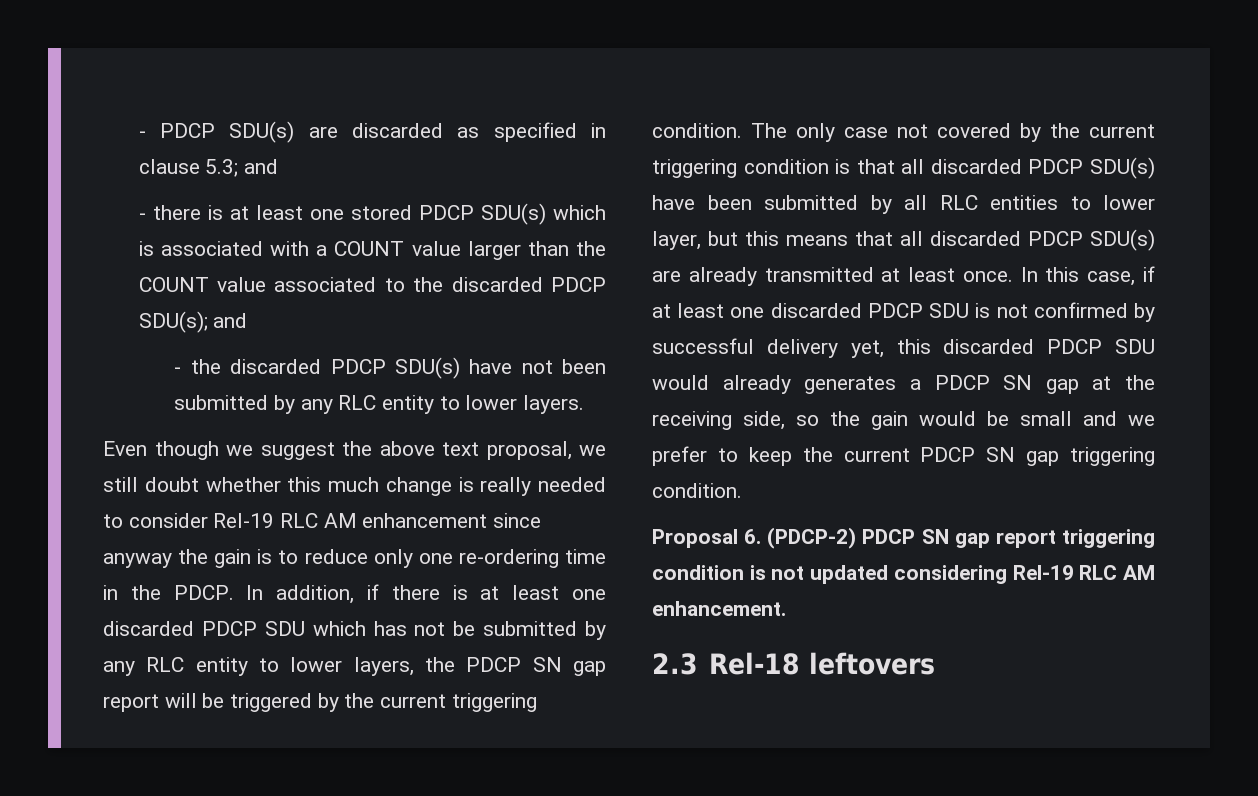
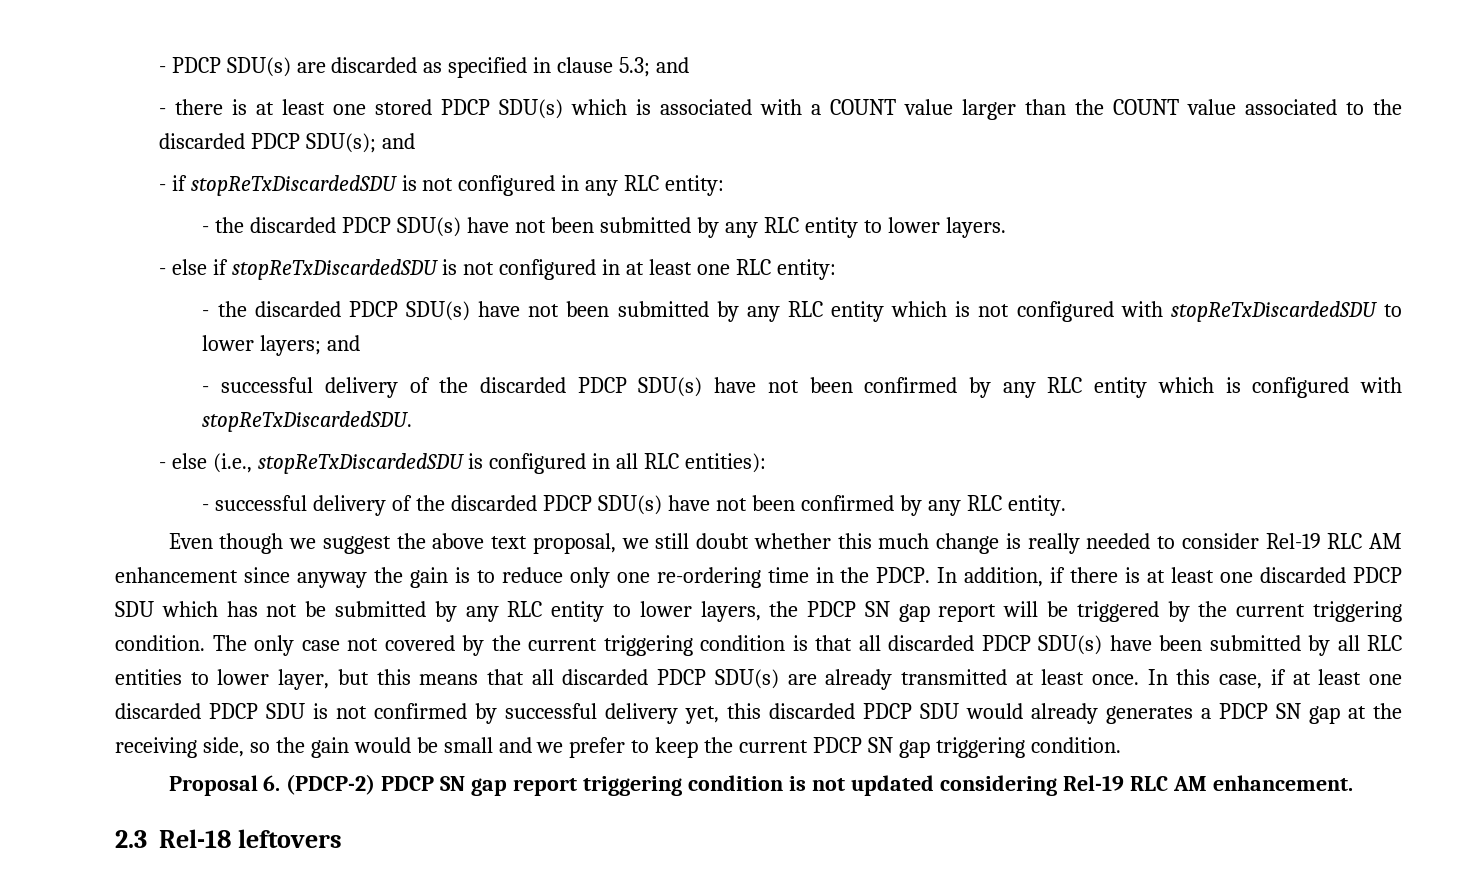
(248, 320) none -> [158,175,725,196] // - if stopReTxDiscardedSDU is not configured in any RLC entity:
(585, 404) none -> [158,259,837,280] [202,301,1402,322] [202,335,361,356] [202,377,1402,398] [202,411,413,432] [158,453,767,474] [202,495,1066,516] // - else if stopReTxDiscardedSDU is not configured in at least one RLC entity: // - the discarded PDCP SDU(s) have not been submitted by any RLC entity which is not configured with stopReTxDiscardedSDU to lower layers; and // - successful delivery of the discarded PDCP SDU(s) have not been confirmed by any RLC entity which is configured with stopReTxDiscardedSDU. // - else (i.e., stopReTxDiscardedSDU is configured in all RLC entities): // - successful delivery of the discarded PDCP SDU(s) have not been confirmed by any RLC entity.

